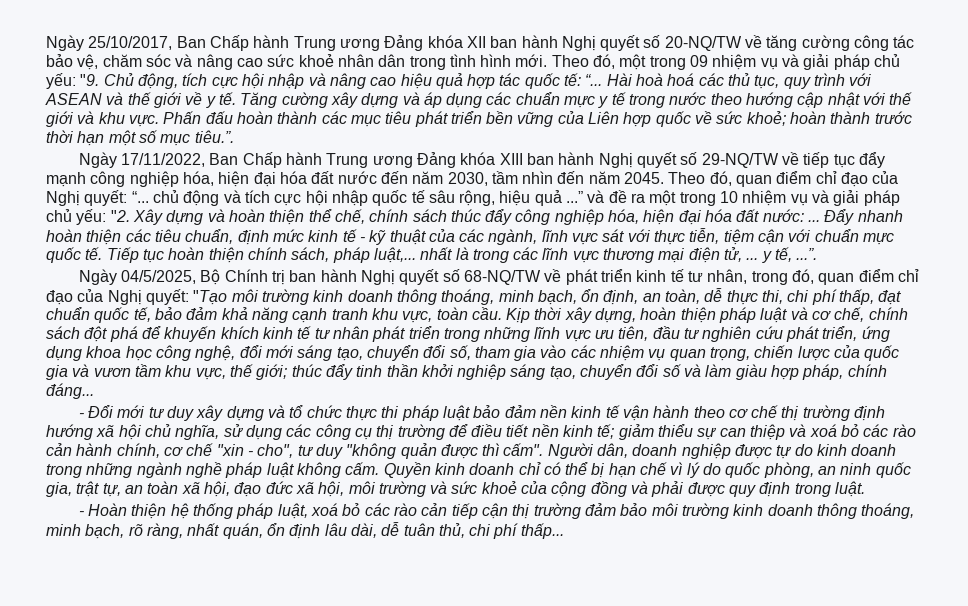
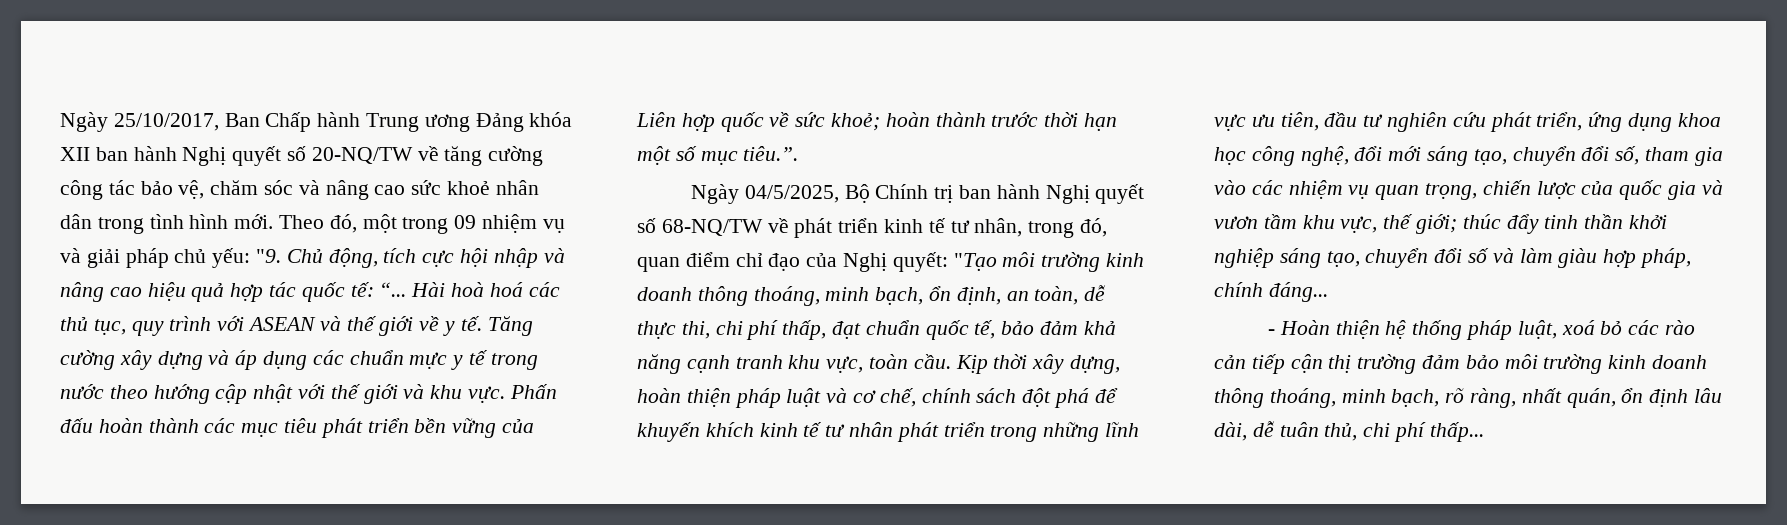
[78,152,885,168] [46,171,899,187] [46,190,900,206] [46,209,903,225] [46,228,895,245] [46,247,818,263] // Ngày 17/11/2022, Ban Chấp hành Trung ương Đảng khóa XIII ban hành Nghị quyết số 29-NQ/TW về tiếp tục đẩy mạnh công nghiệp hóa, hiện đại hóa đất nước đến năm 2030, tầm nhìn đến năm 2045. Theo đó, quan điểm chỉ đạo của Nghị quyết: “... chủ động và tích cực hội nhập quốc tế sâu rộng, hiệu quả ...” và đề ra một trong 10 nhiệm vụ và giải pháp chủ yếu: "2. Xây dựng và hoàn thiện thể chế, chính sách thúc đẩy công nghiệp hóa, hiện đại hóa đất nước: ... Đẩy nhanh hoàn thiện các tiêu chuẩn, định mức kinh tế - kỹ thuật của các ngành, lĩnh vực sát với thực tiễn, tiệm cận với chuẩn mực quốc tế. Tiếp tục hoàn thiện chính sách, pháp luật,... nhất là trong các lĩnh vực thương mại điện tử, ... y tế, ...”. -> (799, 153) none
[78,405,886,421] [46,424,916,440] [46,443,897,459] [46,462,911,478] [46,481,866,497] // - Đổi mới tư duy xây dựng và tổ chức thực thi pháp luật bảo đảm nền kinh tế vận hành theo cơ chế thị trường định hướng xã hội chủ nghĩa, sử dụng các công cụ thị trường để điều tiết nền kinh tế; giảm thiểu sự can thiệp và xoá bỏ các rào cản hành chính, cơ chế "xin - cho", tư duy "không quản được thì cấm". Người dân, doanh nghiệp được tự do kinh doanh trong những ngành nghề pháp luật không cấm. Quyền kinh doanh chỉ có thể bị hạn chế vì lý do quốc phòng, an ninh quốc gia, trật tự, an toàn xã hội, đạo đức xã hội, môi trường và sức khoẻ của cộng đồng và phải được quy định trong luật. -> (1328, 292) none

